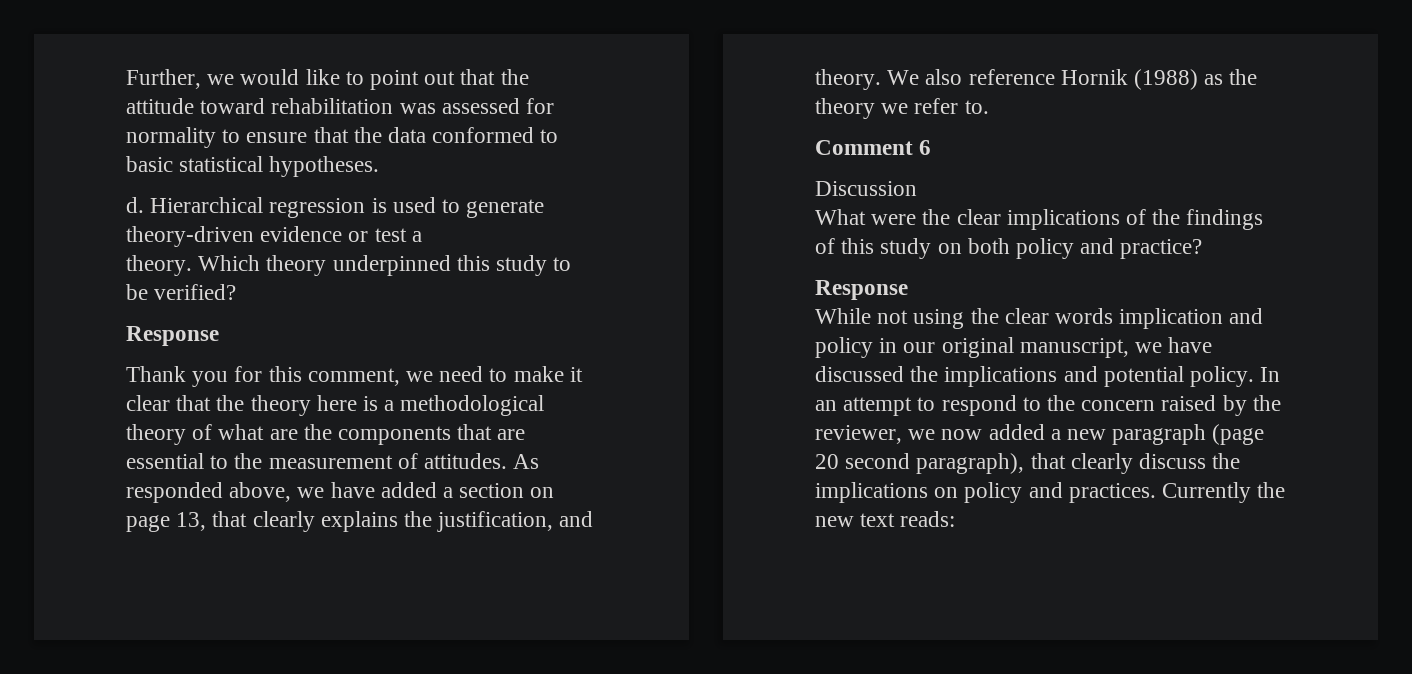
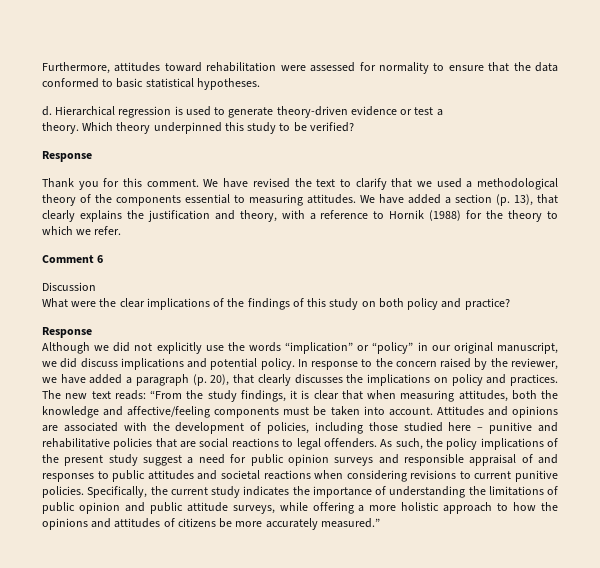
[126,69,529,90] [126,98,194,114] Further, we would like to point out that the attitude -> [42,62,161,74] Furthermore, attitudes
[399,103,436,114] was -> [280,65,306,71] were
[307,366,583,386] [126,395,545,416] [126,424,526,445] [126,453,540,469] [126,482,325,503] comment, we need to make it clear that the theory here is a methodological theory of what are the components that are essential to the measurement of attitudes. As responded above, we -> [146,178,558,190] [42,194,375,206] comment. We have revised the text to clarify that we used a methodological theory of the components essential to measuring attitudes. We
[530,487,555,498] [126,512,207,532] on page 13, -> [496,194,533,206] (p. 13),
[437,511,594,532] [815,69,1055,90] justification, and theory. We also reference -> [147,210,385,222] justification and theory, with a reference to
[1204,69,1258,85] [815,98,989,119] as the theory we refer to. -> [466,210,558,222] [42,226,122,235] for the theory to which we refer.
[815,308,1264,329] [815,337,873,358] While not using the clear words implication and policy -> [42,342,414,354] Although we did not explicitly use the words “implication” or “policy”
[1168,337,1213,353] [815,366,939,382] have discussed the -> [60,358,118,368] did discuss
[815,395,1017,416] an attempt to respond -> [311,361,359,370] response
[941,424,1265,445] [815,453,1207,474] now added a new paragraph (page 20 second paragraph), that clearly discuss -> [60,374,343,386] have added a paragraph (p. 20), that clearly discusses
[1162,482,1286,503] Currently the -> [42,390,61,399] The
(956, 519) none -> [150,390,558,402] [42,406,558,418] [42,422,559,434] [42,438,558,450] [42,454,558,466] [42,470,558,482] [42,486,558,498] [42,502,559,514] [42,518,380,530] “From the study findings, it is clear that when measuring attitudes, both the knowledge and affective/feeling components must be taken into account. Attitudes and opinions are associated with the development of policies, including those studied here – punitive and rehabilitative policies that are social reactions to legal offenders. As such, the policy implications of the present study suggest a need for public opinion surveys and responsible appraisal of and responses to public attitudes and societal reactions when considering revisions to current punitive policies. Specifically, the current study indicates the importance of understanding the limitations of public opinion and public attitude surveys, while offering a more holistic approach to how the opinions and attitudes of citizens be more accurately measured.”

